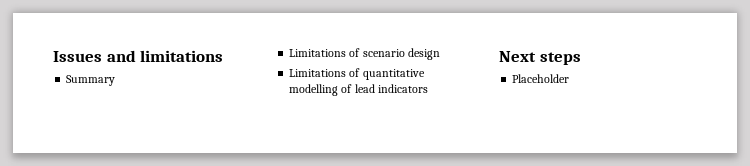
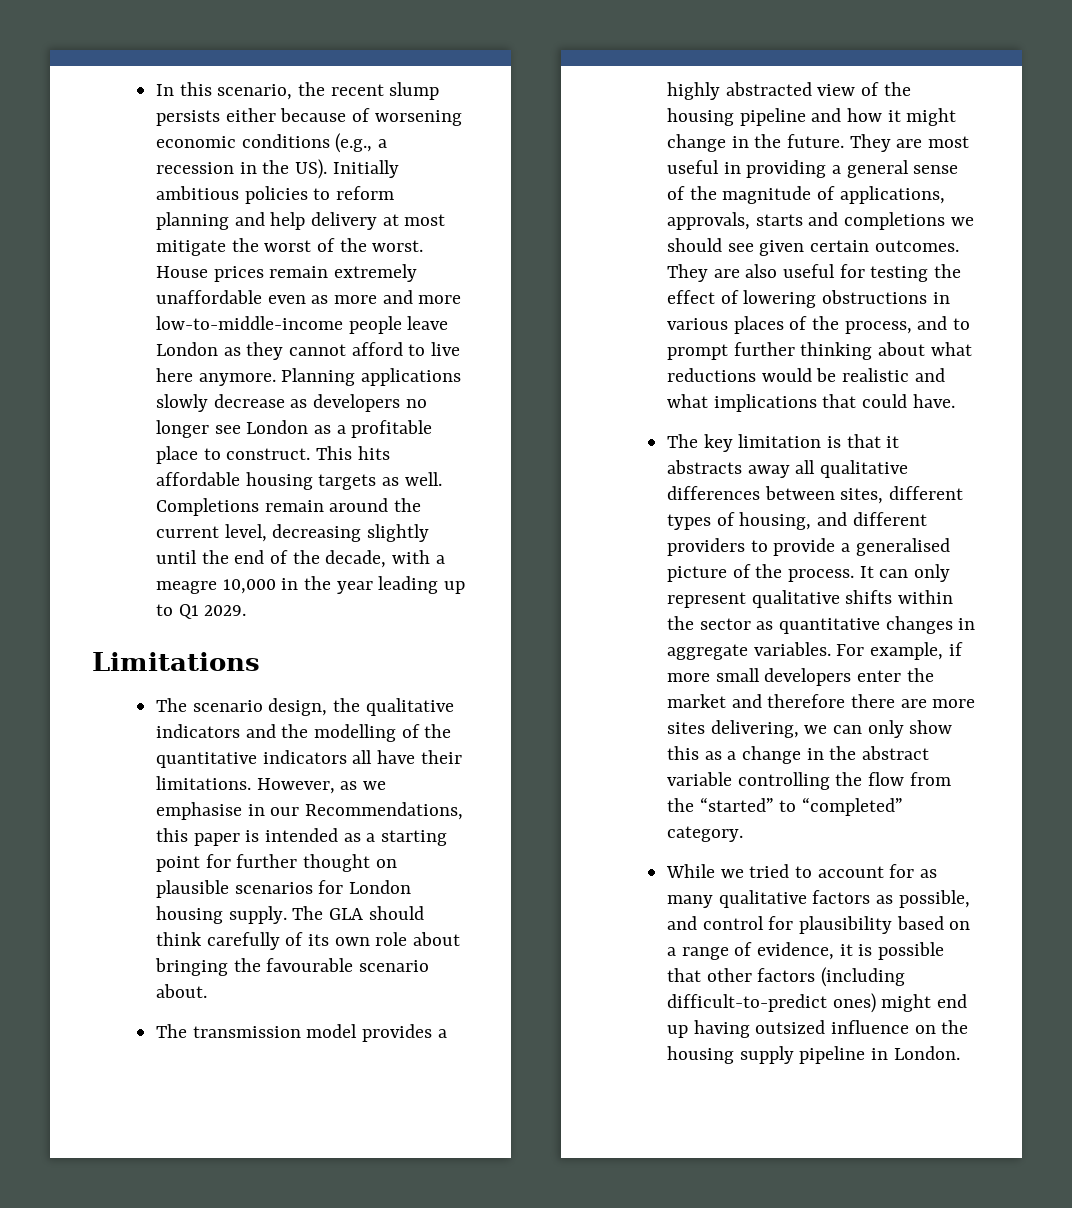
[53,50,224,62] [66,75,116,86] [289,48,440,60] [289,68,425,80] [289,84,428,96] [499,51,581,65] [512,74,570,83] Issues and limitations // Summary // Limitations of scenario design // Limitations of quantitative modelling of lead indicators // Next steps // Placeholder -> [156,82,440,100] [156,108,462,126] [156,133,388,153] [156,159,399,179] [156,186,395,204] [156,212,446,230] [156,238,424,256] [156,264,418,282] [156,290,462,304] [156,316,449,334] [156,342,461,360] [156,368,462,386] [156,394,427,412] [156,420,433,438] [156,446,390,464] [156,472,442,490] [156,498,422,516] [156,524,430,542] [156,550,445,568] [156,576,466,594] [156,604,247,619] [92,652,260,671] [156,698,454,716] [156,724,452,742] [156,750,462,768] [156,776,387,794] [156,802,464,820] [156,828,448,846] [156,854,397,872] [156,880,412,898] [156,906,424,924] [156,932,461,950] [155,958,430,976] [156,984,208,998] [156,1024,447,1042] [667,82,911,100] [667,108,957,126] [667,134,970,152] [667,160,959,178] [667,186,945,204] [667,212,974,230] [667,238,959,256] [667,264,962,282] [667,290,950,308] [667,316,971,334] [667,342,972,360] [667,368,945,382] [667,394,955,412] [667,434,900,452] [667,460,909,478] [667,486,964,504] [667,512,927,530] [667,538,950,556] [667,564,951,582] [667,590,954,608] [667,616,976,634] [667,642,963,660] [667,668,934,686] [667,694,976,708] [667,720,953,738] [667,746,930,764] [667,772,951,790] [667,797,904,816] [667,826,744,842] [666,864,938,878] [667,890,970,908] [667,916,971,934] [667,942,945,960] [667,967,906,987] [667,993,968,1013] [667,1020,969,1038] [667,1046,960,1064] In this scenario, the recent slump persists either because of worsening economic conditions (e.g., a recession in the US). Initially ambitious policies to reform planning and help delivery at most mitigate the worst of the worst. House prices remain extremely unaffordable even as more and more low-to-middle-income people leave London as they cannot afford to live here anymore. Planning applications slowly decrease as developers no longer see London as a profitable place to construct. This hits affordable housing targets as well. Completions remain around the current level, decreasing slightly until the end of the decade, with a meagre 10,000 in the year leading up to Q1 2029. // Limitations // The scenario design, the qualitative indicators and the modelling of the quantitative indicators all have their limitations. However, as we emphasise in our Recommendations, this paper is intended as a starting point for further thought on plausible scenarios for London housing supply. The GLA should think carefully of its own role about bringing the favourable scenario about. // The transmission model provides a highly abstracted view of the housing pipeline and how it might change in the future. They are most useful in providing a general sense of the magnitude of applications, approvals, starts and completions we should see given certain outcomes. They are also useful for testing the effect of lowering obstructions in various places of the process, and to prompt further thinking about what reductions would be realistic and what implications that could have. // The key limitation is that it abstracts away all qualitative differences between sites, different types of housing, and different providers to provide a generalised picture of the process. It can only represent qualitative shifts within the sector as quantitative changes in aggregate variables. For example, if more small developers enter the market and therefore there are more sites delivering, we can only show this as a change in the abstract variable controlling the flow from the “started” to “completed” category. // While we tried to account for as many qualitative factors as possible, and control for plausibility based on a range of evidence, it is possible that other factors (including difficult-to-predict ones) might end up having outsized influence on the housing supply pipeline in London.

